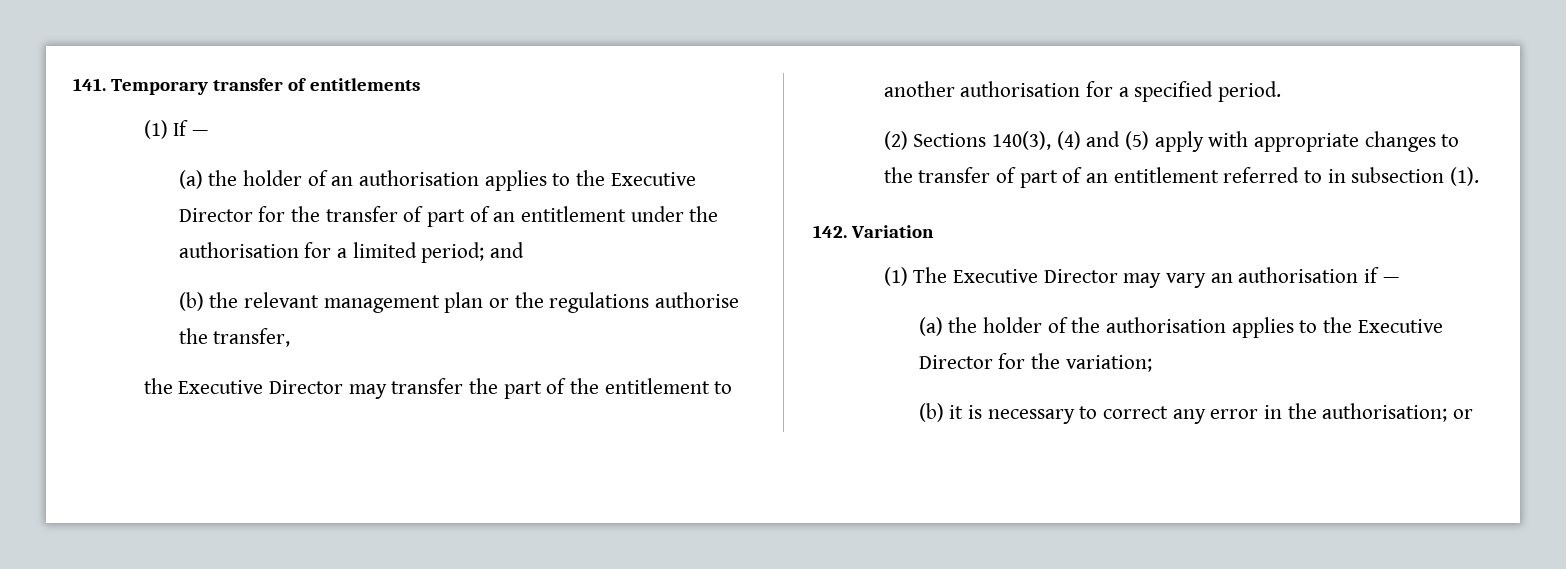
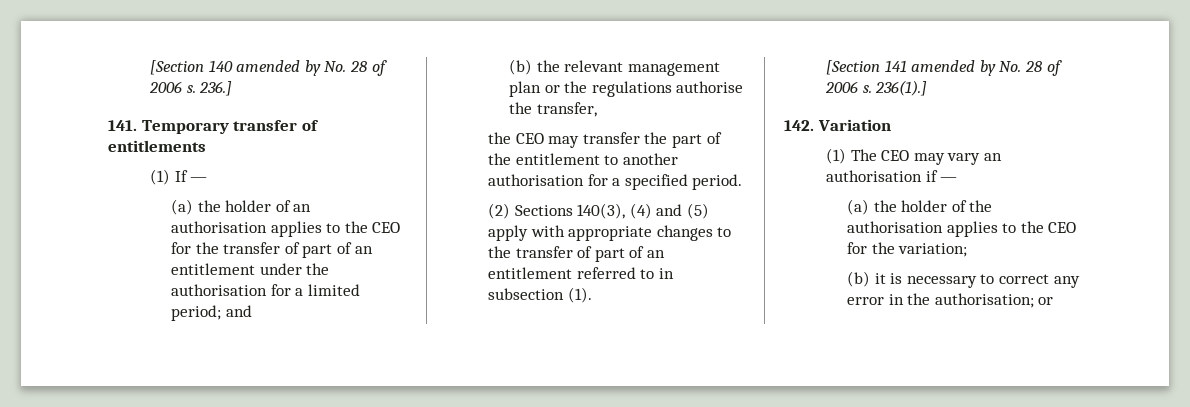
(73, 84) none -> [149,60,387,76] [148,81,233,96] [Section 140 amended by No. 28 of 2006 s. 236.] //
[610,172,696,186] [178,208,253,222] Executive Director -> [372,222,401,233] CEO
[178,380,343,394] Executive Director -> [515,133,544,144] CEO
(1479, 176) none -> [825,60,1062,76] [824,80,928,96] // [Section 141 amended by No. 28 of 2006 s. 236(1).]
[952,269,1118,283] Executive Director -> [881,150,910,161] CEO
[1357,319,1443,333] [918,355,993,369] Executive Director -> [1048,222,1077,233] CEO

